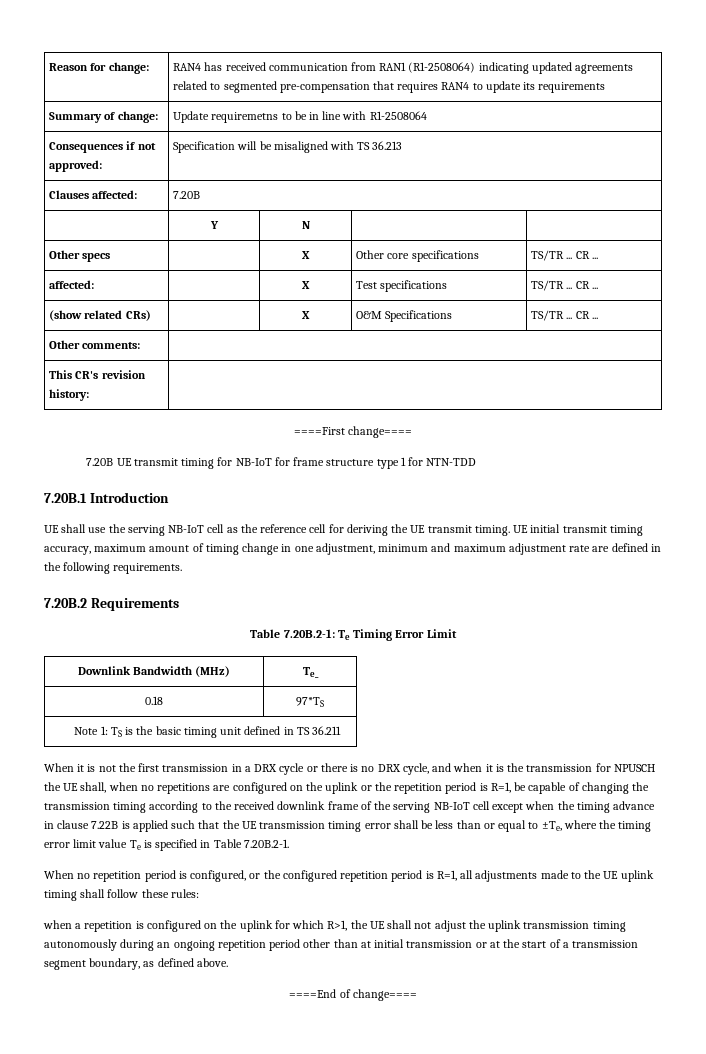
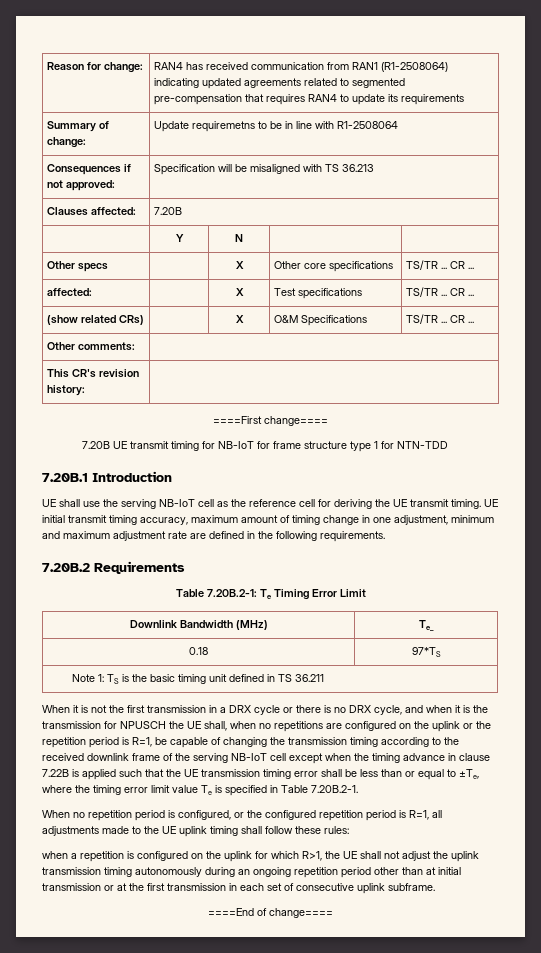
[522,939,639,948] [44,958,228,970] start of a transmission segment boundary, as defined above. -> [147,883,435,894] first transmission in each set of consecutive uplink subframe.

